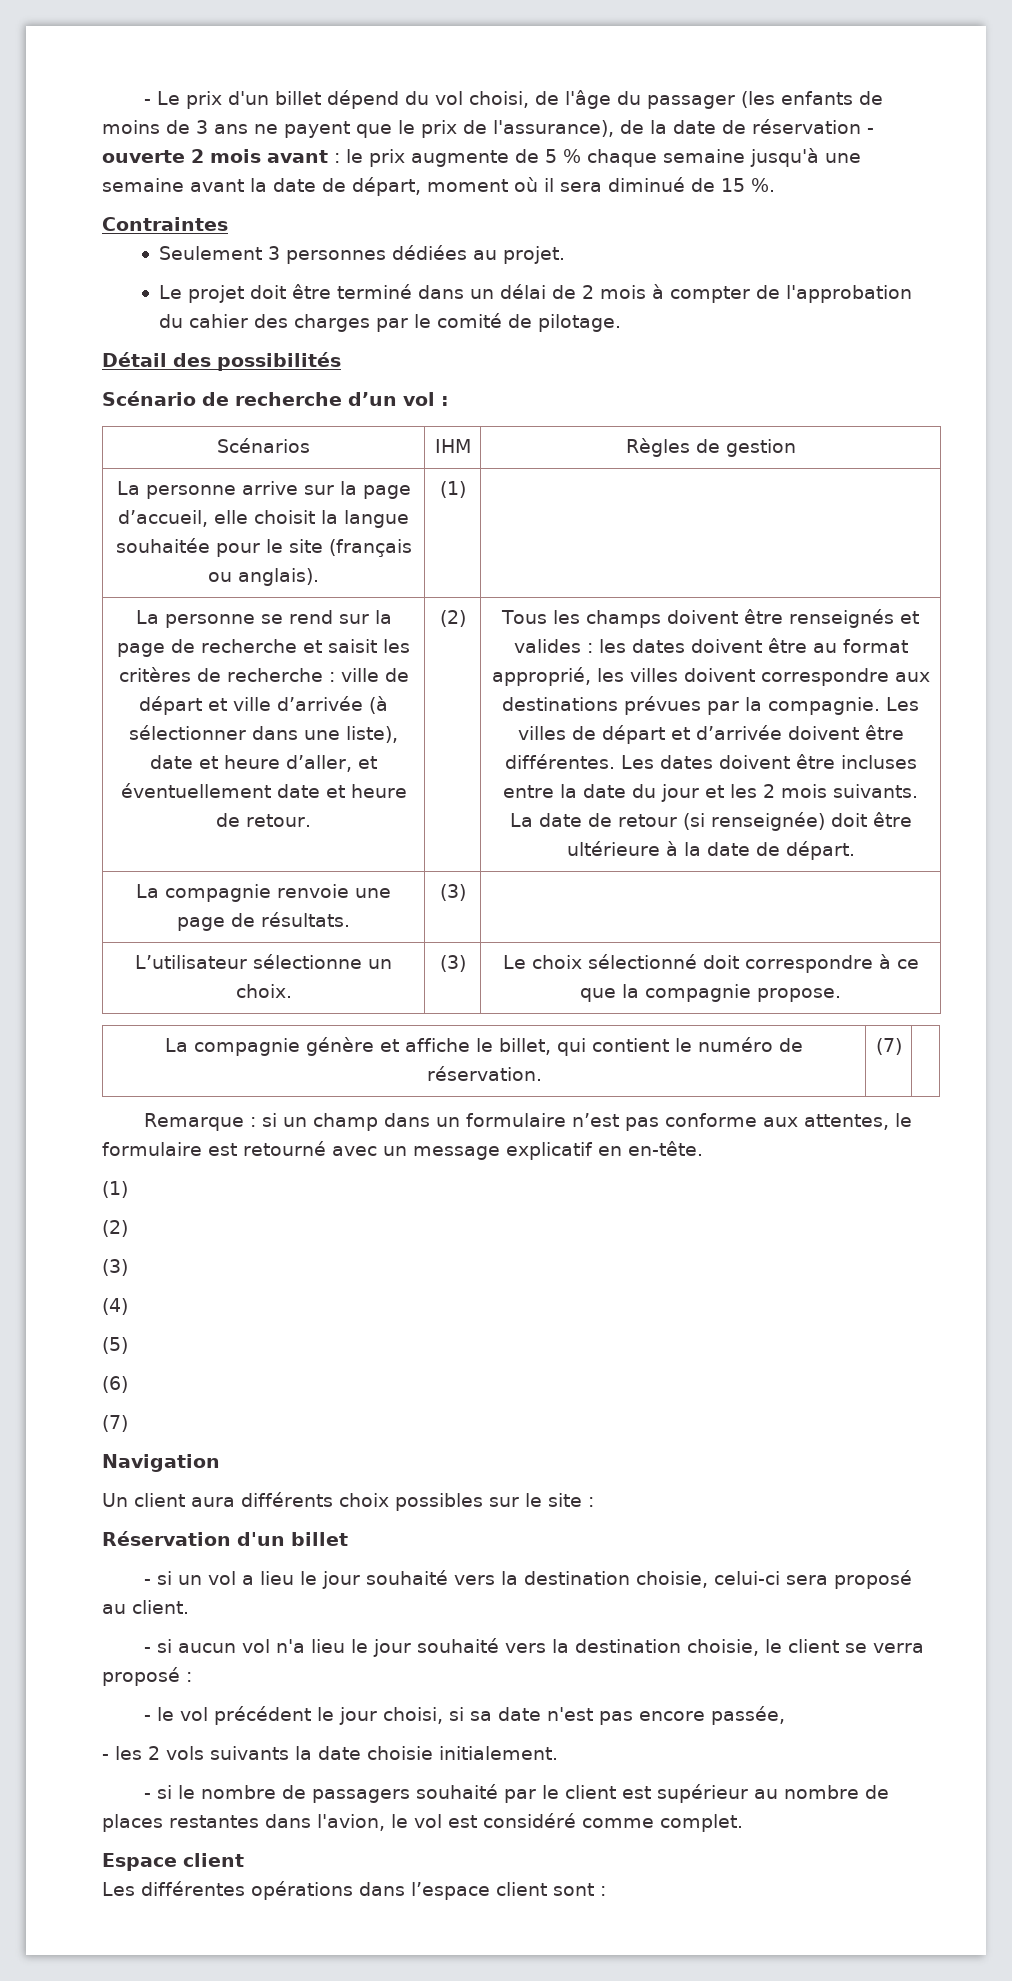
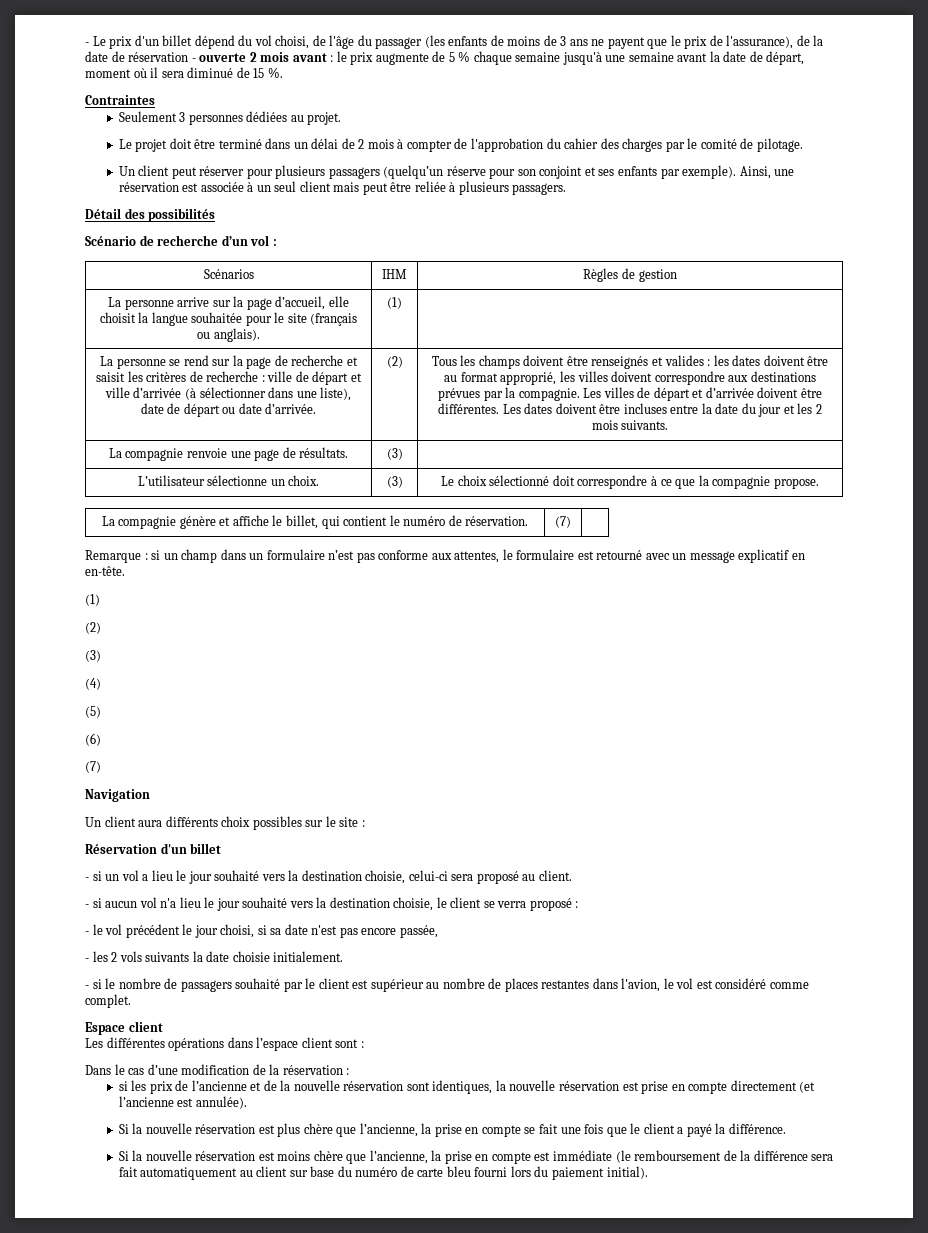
(622, 323) none -> [118,165,795,179] [118,181,567,195] // Un client peut réserver pour plusieurs passagers (quelqu’un réserve pour son conjoint et ses enfants par exemple). Ainsi, une réservation est associée à un seul client mais peut être reliée à plusieurs passagers.
[199,755,377,772] [120,783,407,798] [216,813,312,827] et heure d’aller, et éventuellement date et heure de retour. -> [167,403,317,417] de départ ou date d’arrivée.
[509,812,912,831] [566,841,855,860] La date de retour (si renseignée) doit être ultérieure à la date de départ. -> (669, 425) none
(606, 1891) none -> [85,1064,350,1075] [118,1080,816,1094] [118,1096,247,1109] [118,1123,786,1137] [118,1150,834,1164] [118,1166,648,1180] // Dans le cas d’une modification de la réservation : // si les prix de l’ancienne et de la nouvelle réservation sont identiques, la nouvelle réservation est prise en compte directement (et l’ancienne est annulée). // Si la nouvelle réservation est plus chère que l’ancienne, la prise en compte se fait une fois que le client a payé la différence. // Si la nouvelle réservation est moins chère que l’ancienne, la prise en compte est immédiate (le remboursement de la différence sera fait automatiquement au client sur base du numéro de carte bleu fourni lors du paiement initial).

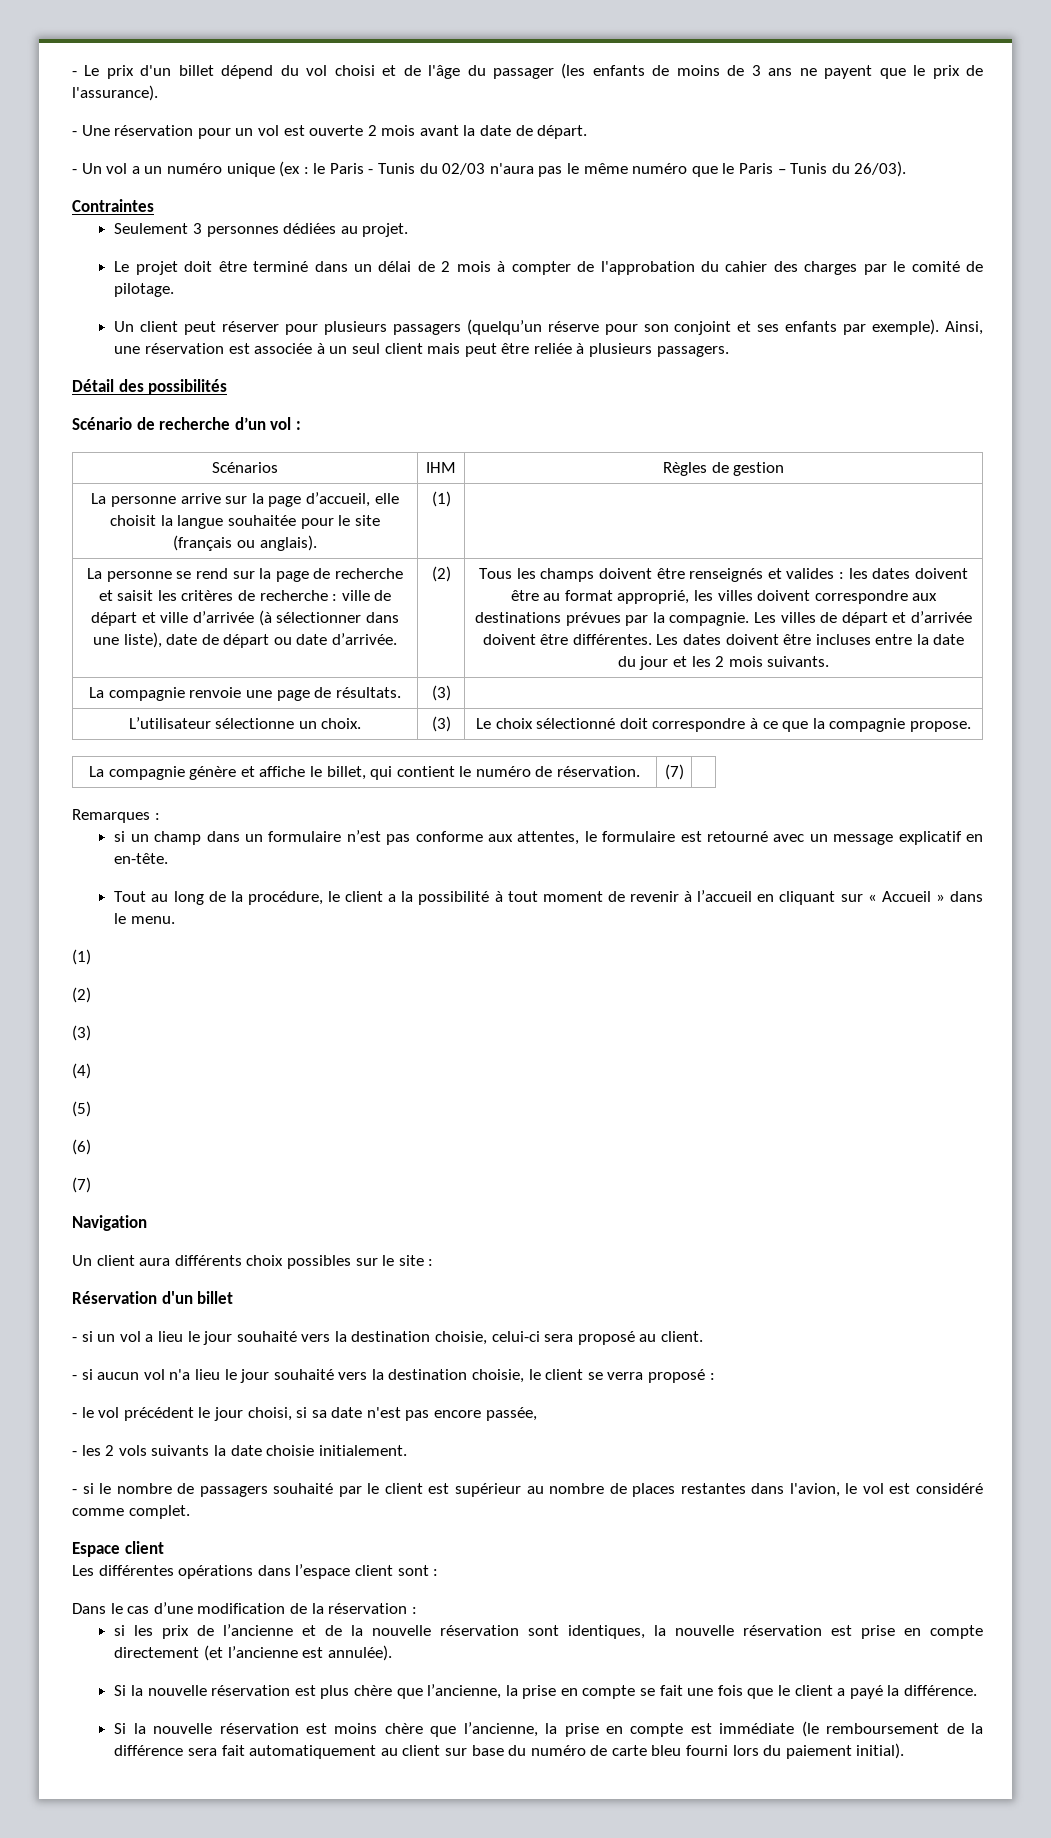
[275,35,310,49] choisi, -> [334,65,397,76] choisi et
[726,35,824,49] [85,51,805,65] [85,67,283,78] l'assurance), de la date de réservation - ouverte 2 mois avant : le prix augmente de 5 % chaque semaine jusqu'à une semaine avant la date de départ, moment où il sera diminué de 15 %. -> [72,85,158,101] [72,125,588,139] [72,161,907,177] l'assurance). // - Une réservation pour un vol est ouverte 2 mois avant la date de départ. // - Un vol a un numéro unique (ex : le Paris - Tunis du 02/03 n'aura pas le même numéro que le Paris – Tunis du 26/03).
[85,550,148,563] Remarque : -> [72,809,160,823] Remarques : //
(125, 571) none -> [114,890,983,905] [114,913,175,924] // Tout au long de la procédure, le client a la possibilité à tout moment de revenir à l’accueil en cliquant sur « Accueil » dans le menu.

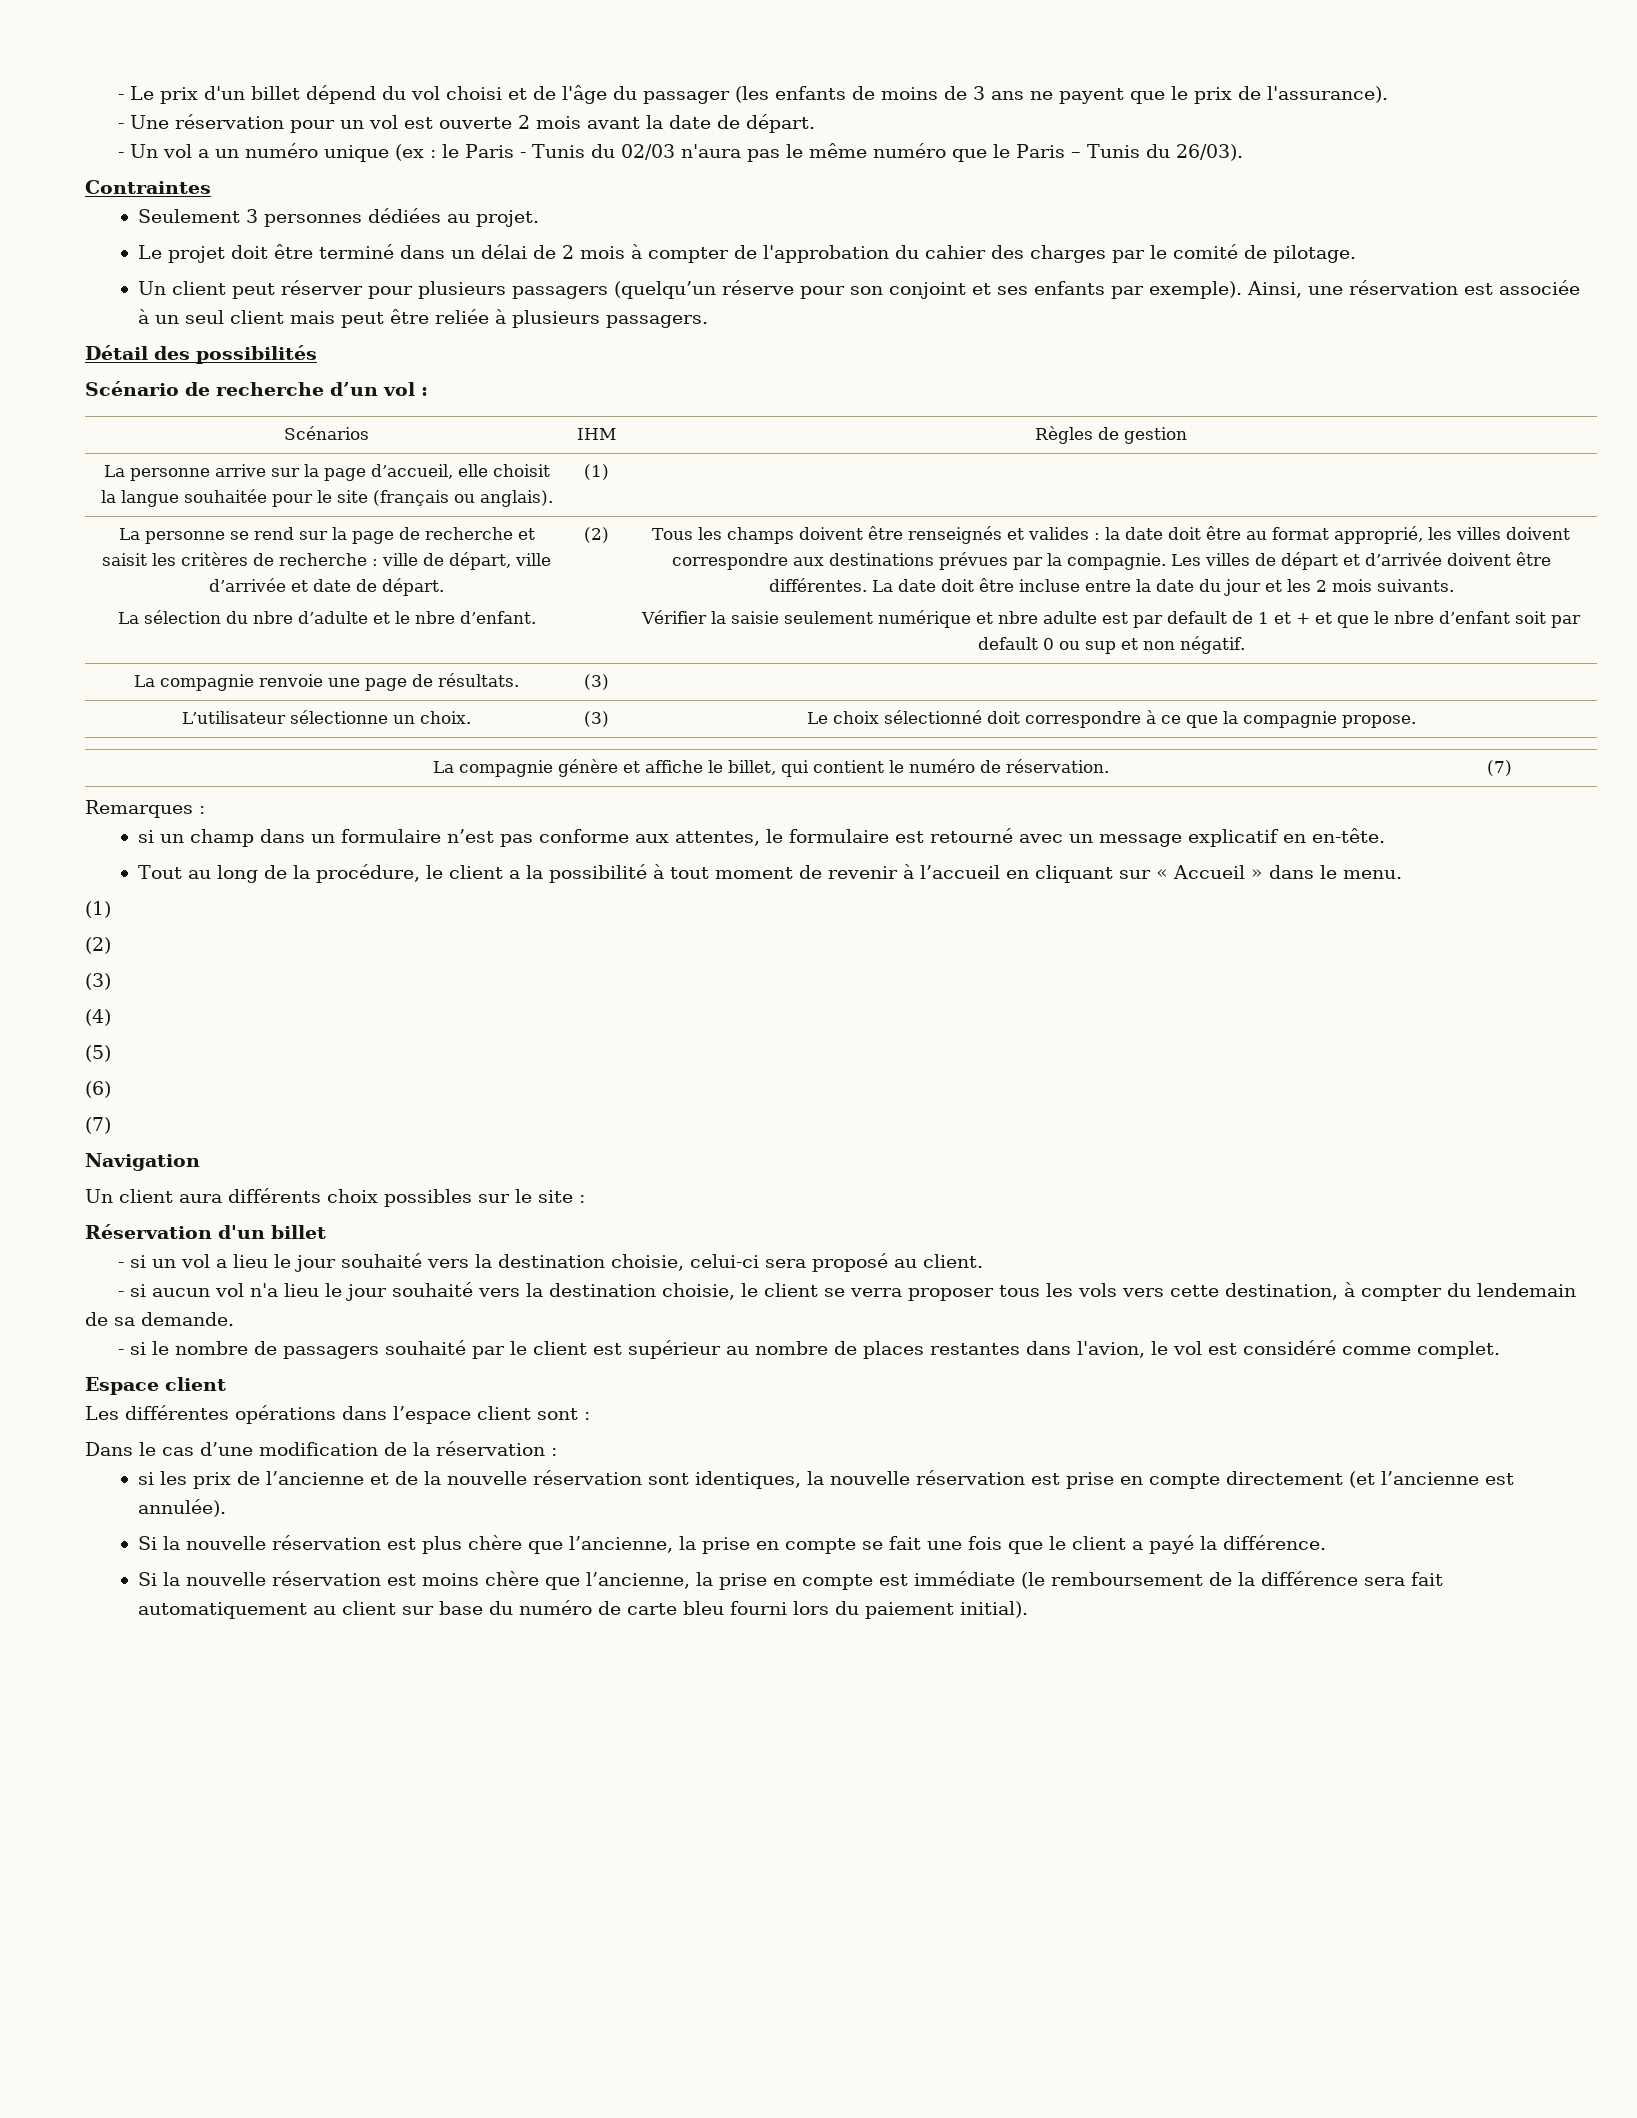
[91,610,399,626] [92,632,398,648] départ et ville d’arrivée (à sélectionner dans une liste), date de départ ou date d’arrivée. -> [449,552,551,570] [209,578,445,596] [117,610,536,624] départ, ville d’arrivée et date de départ. // La sélection du nbre d’adulte et le nbre d’enfant.
[848,568,968,579] les dates doivent -> [1104,527,1201,540] la date doit
[656,634,871,645] Les dates doivent être incluses -> [871,578,1080,592] La date doit être incluse
(830, 661) none -> [641,610,1581,628] [977,636,1245,654] // Vérifier la saisie seulement numérique et nbre adulte est par default de 1 et + et que le nbre d’enfant soit par default 0 ou sup et non négatif.
[648,1369,715,1383] [72,1407,537,1421] [72,1445,407,1456] proposé : // - le vol précédent le jour choisi, si sa date n'est pas encore passée, // - les 2 vols suivants la date choisie initialement. -> [907,1282,1576,1301] [85,1312,234,1326] proposer tous les vols vers cette destination, à compter du lendemain de sa demande.

